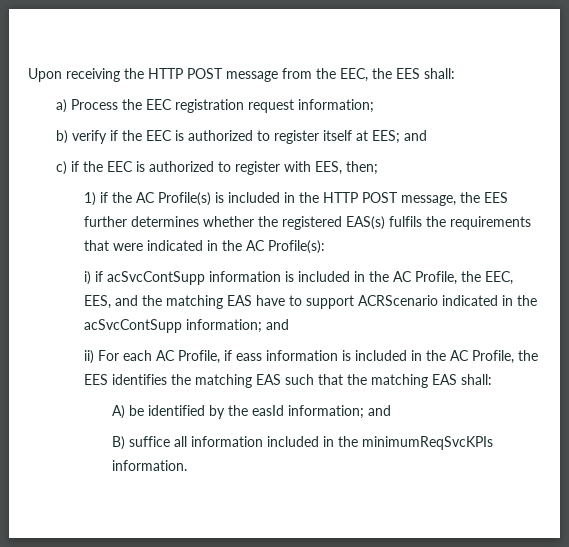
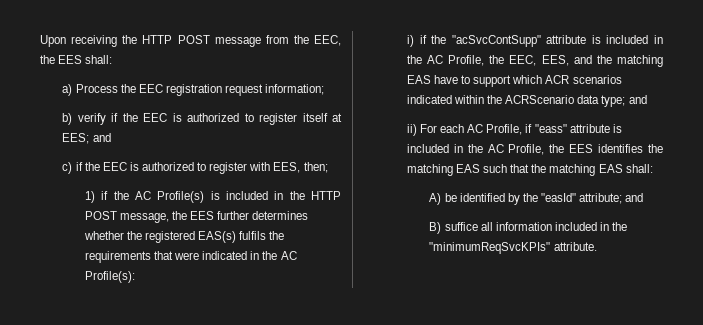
[106,271,281,285] acSvcContSupp information -> [431,35,587,47] the "acSvcContSupp" attribute
[357,295,537,306] [83,319,262,333] ACRScenario indicated in the acSvcContSupp information; -> [512,75,622,84] [406,95,626,107] which ACR scenarios indicated within the ACRScenario data type;
[235,350,338,361] eass information -> [534,124,610,133] "eass" attribute
[251,405,364,419] easId information; -> [540,193,623,204] "easId" attribute;
[361,436,493,450] [111,460,187,471] minimumReqSvcKPIs information. -> [429,242,597,254] "minimumReqSvcKPIs" attribute.

